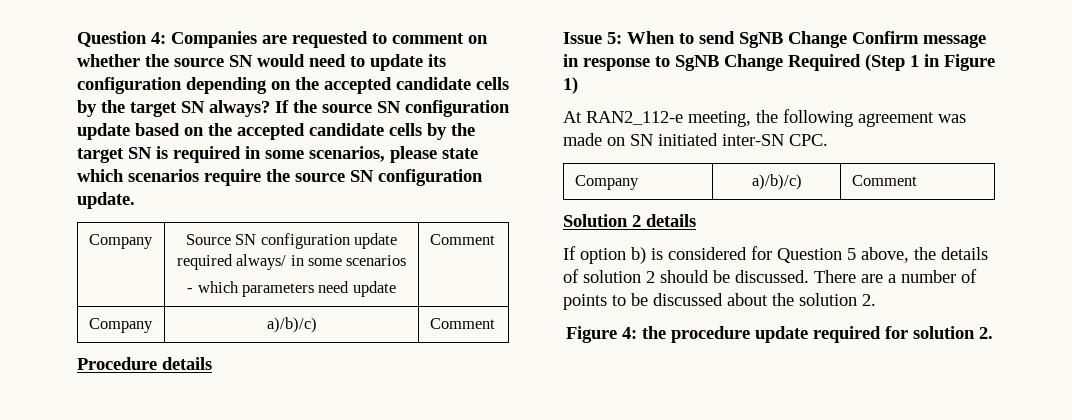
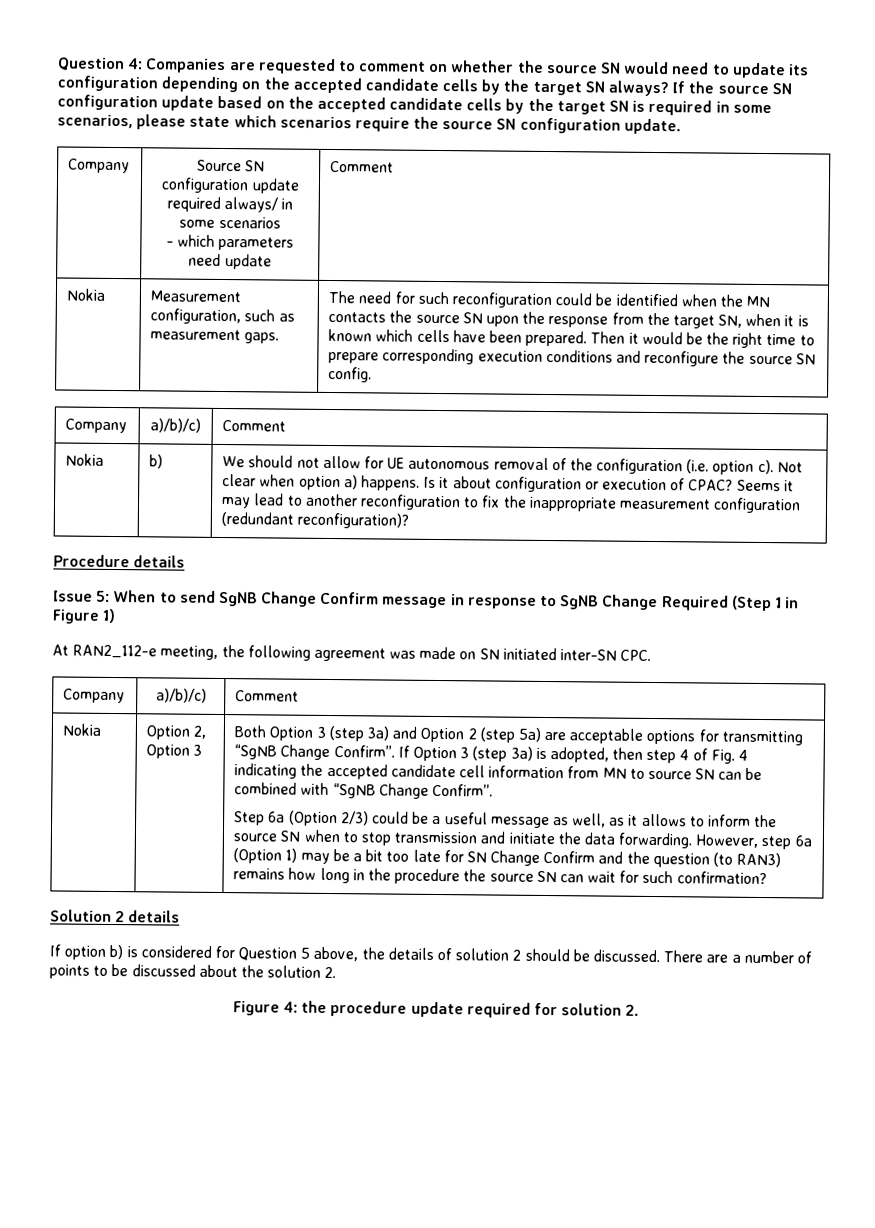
[88,318,153,333] [266,317,317,333] [429,318,495,329] Company | a)/b)/c) | Comment -> [66,288,106,301] [150,290,242,303] [150,308,295,325] [150,329,280,344] [328,290,771,309] [328,310,809,329] [328,328,815,349] [328,348,816,367] [328,366,373,383] [65,418,128,434] [150,418,201,433] [222,420,287,432] [65,453,105,466] [149,454,164,469] [222,455,803,475] [222,474,794,493] [221,493,802,514] [221,512,410,529] Nokia | Measurement configuration, such as measurement gaps. | The need for such reconfiguration could be identified when the MN contacts the source SN upon the response from the target SN, when it is known which cells have been prepared. Then it would be the right time to prepare corresponding execution conditions and reconfigure the source SN config. // Company | a)/b)/c) | Comment // Nokia | b) | We should not allow for UE autonomous removal of the configuration (i.e. option c). Not clear when option a) happens. Is it about configuration or execution of CPAC? Seems it may lead to another reconfiguration to fix the inappropriate measurement configuration (redundant reconfiguration)?
(917, 180) none -> [62,723,102,736] [146,725,207,740] [146,744,203,759] [234,725,803,746] [234,744,748,764] [234,763,763,781] [234,782,493,799] [234,810,778,829] [233,829,812,850] [233,848,782,868] [233,867,767,885] // Nokia | Option 2, Option 3 | Both Option 3 (step 3a) and Option 2 (step 5a) are acceptable options for transmitting “SgNB Change Confirm”. If Option 3 (step 3a) is adopted, then step 4 of Fig. 4 indicating the accepted candidate cell information from MN to source SN can be combined with “SgNB Change Confirm”. // Step 6a (Option 2/3) could be a useful message as well, as it allows to inform the source SN when to stop transmission and initiate the data forwarding. However, step 6a (Option 1) may be a bit too late for SN Change Confirm and the question (to RAN3) remains how long in the procedure the source SN can wait for such confirmation?

